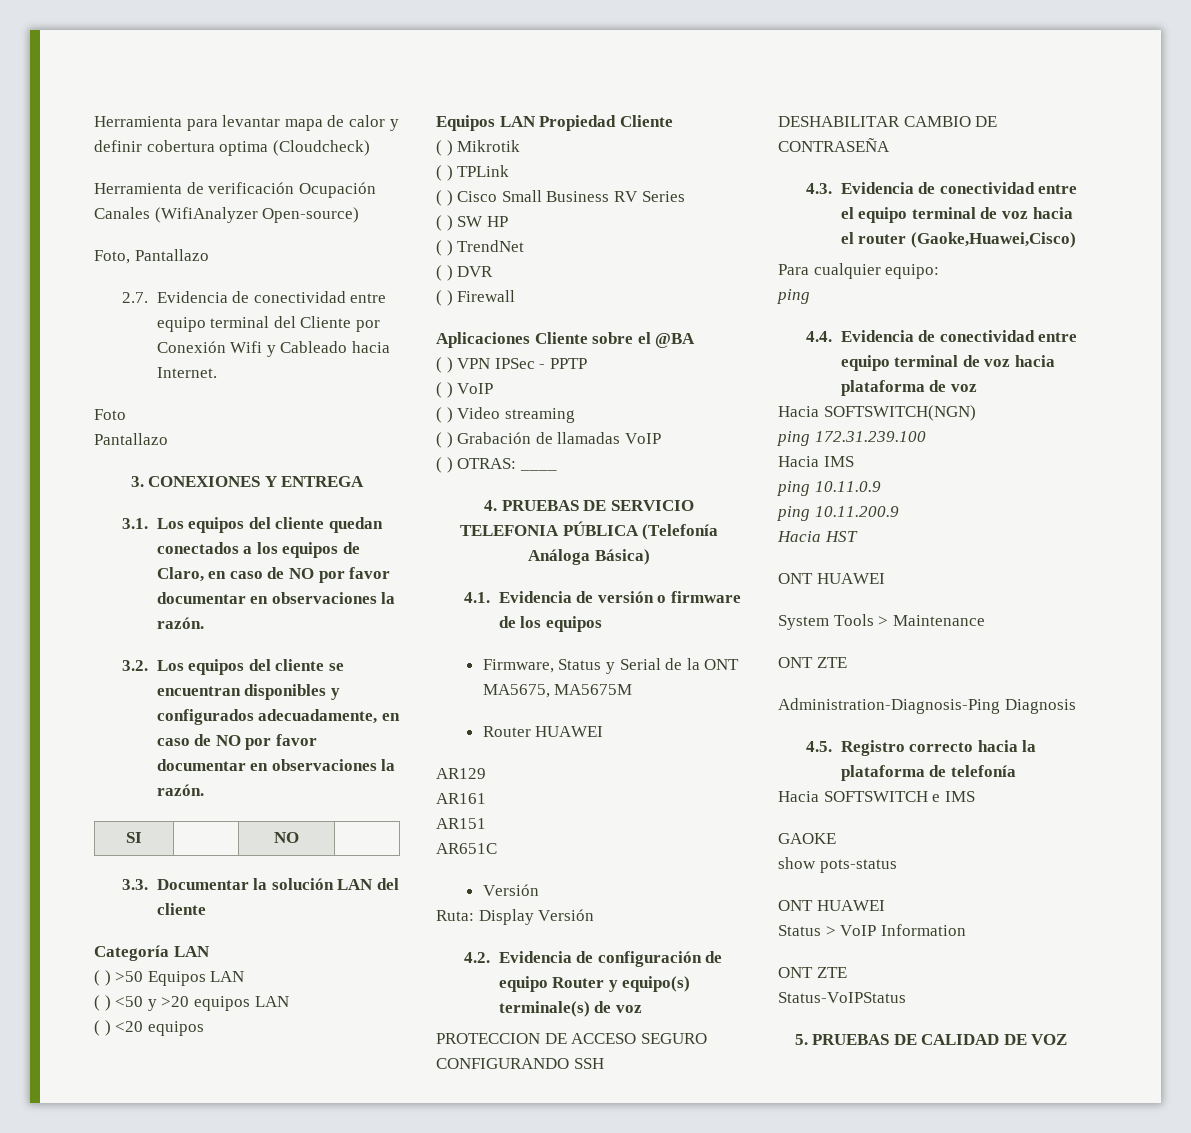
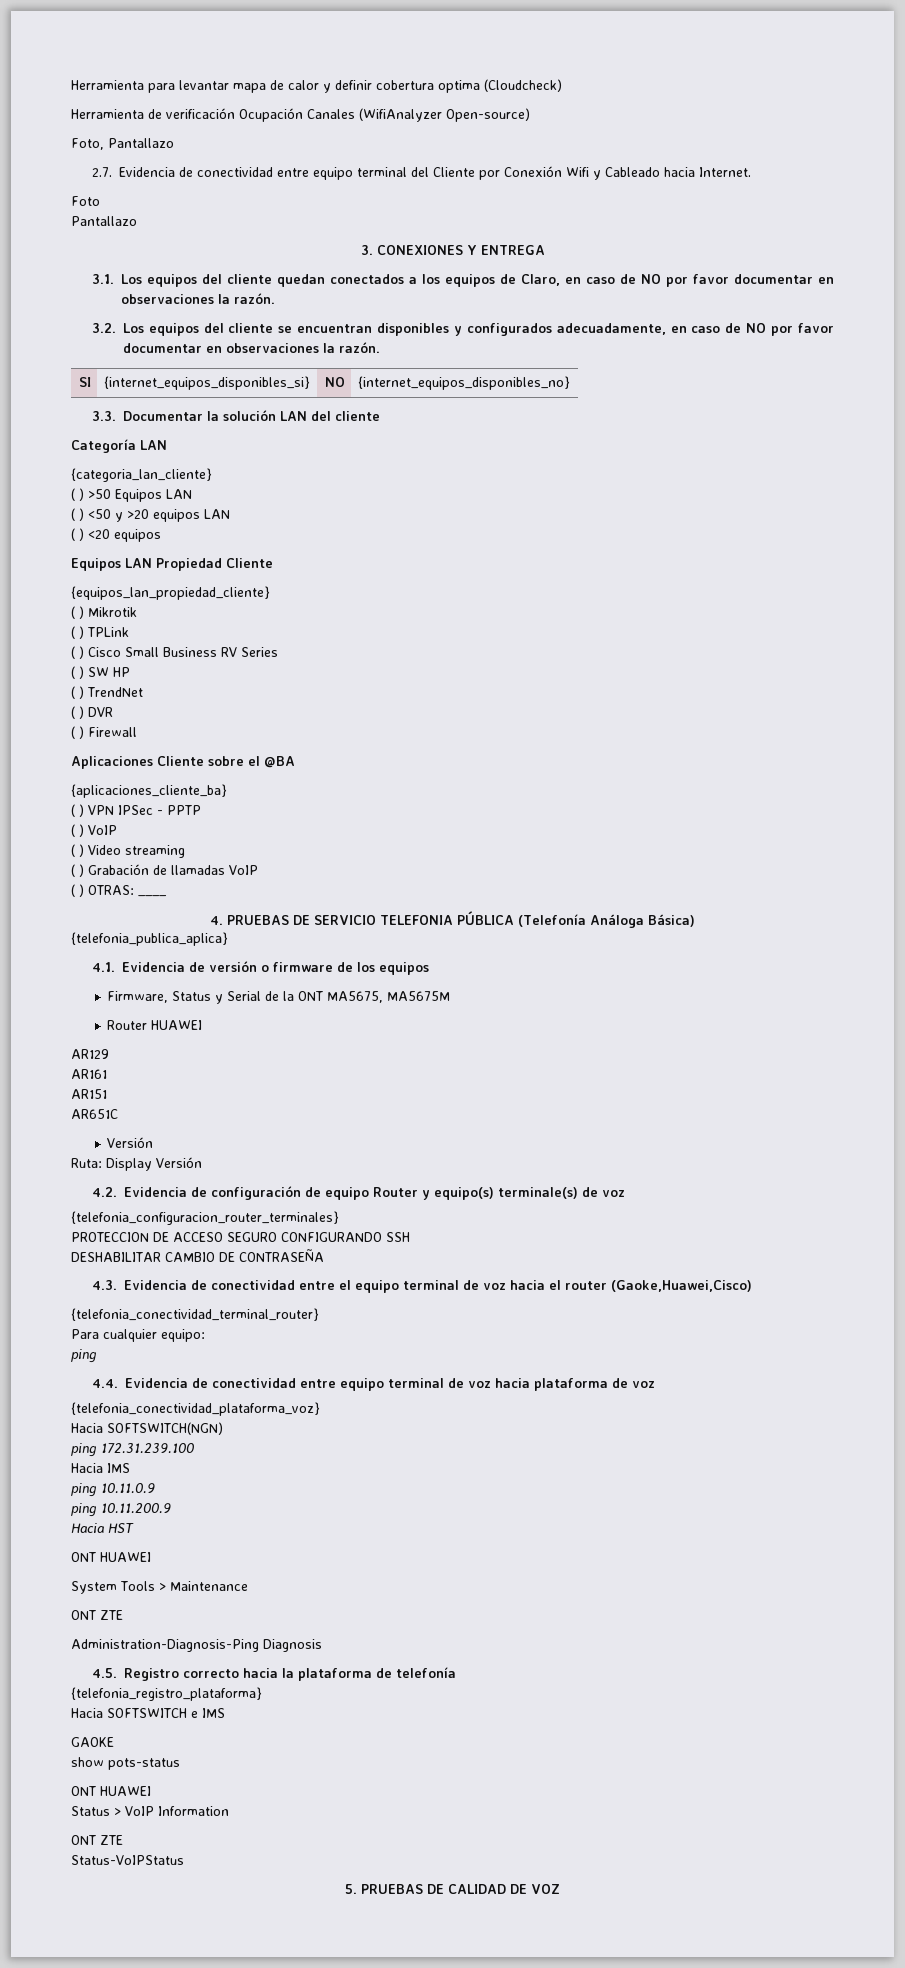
(142, 837) none -> [103,376,310,390] {internet_equipos_disponibles_si}
(299, 837) none -> [357,376,570,390] {internet_equipos_disponibles_no}
(210, 951) none -> [71,468,212,482] // {categoria_lan_cliente}
(673, 121) none -> [71,586,270,600] // {equipos_lan_propiedad_cliente}
(696, 340) none -> [71,784,227,798] // {aplicaciones_cliente_ba}
(650, 557) none -> [71,932,228,946] // {telefonia_publica_aplica}
(642, 1009) none -> [71,1211,339,1225] // {telefonia_configuracion_router_terminales}
(1076, 240) none -> [71,1308,319,1321] // {telefonia_conectividad_terminal_router}
(977, 388) none -> [71,1402,320,1416] // {telefonia_conectividad_plataforma_voz}
(1016, 771) none -> [71,1687,262,1701] // {telefonia_registro_plataforma}

